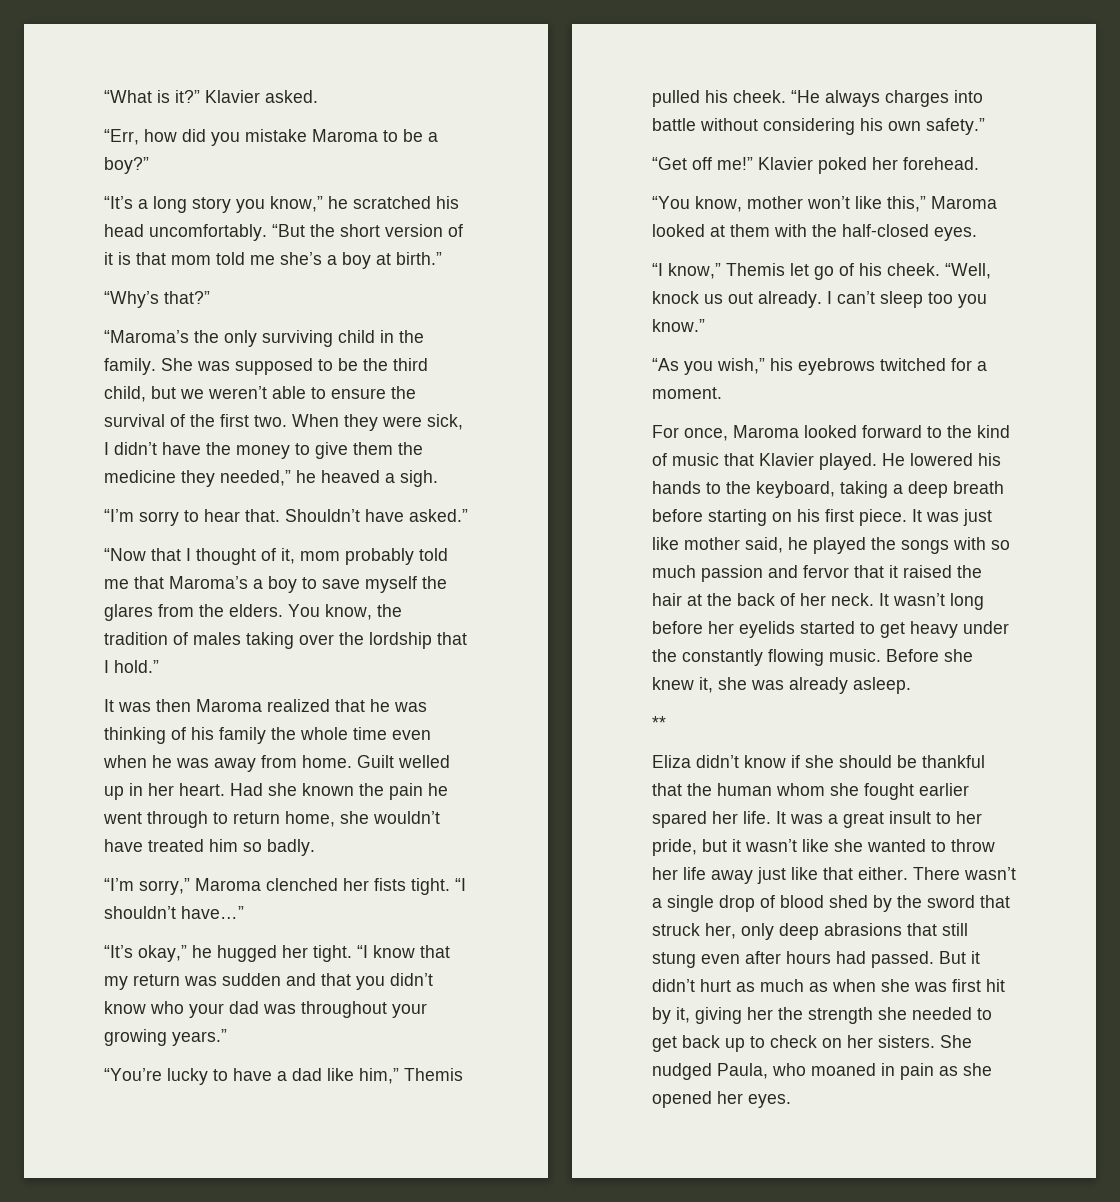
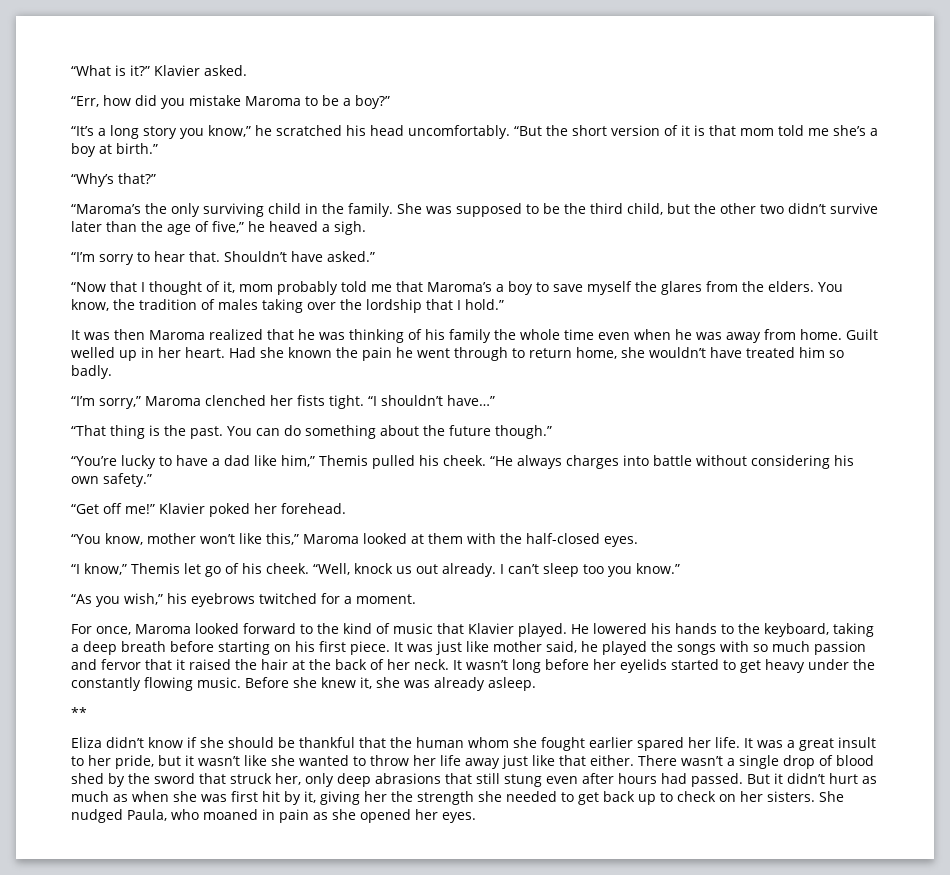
[180,386,416,399] [104,414,463,431] [104,442,423,459] [104,470,291,487] we weren’t able to ensure the survival of the first two. When they were sick, I didn’t have the money to give them the medicine they needed,” -> [694,203,878,214] [71,221,244,235] the other two didn’t survive later than the age of five,”
[104,945,450,962] [104,973,433,990] [104,1001,427,1018] [104,1029,227,1046] “It’s okay,” he hugged her tight. “I know that my return was sudden and that you didn’t know who your dad was throughout your growing years.” -> [71,425,552,439] “That thing is the past. You can do something about the future though.”

